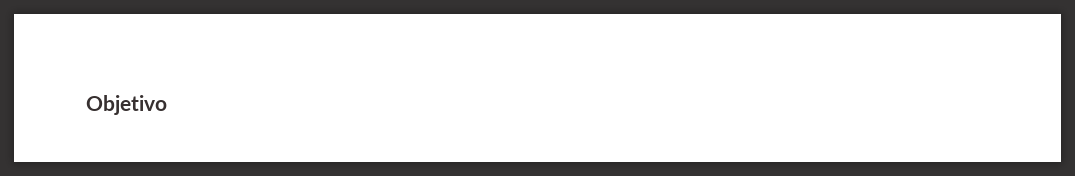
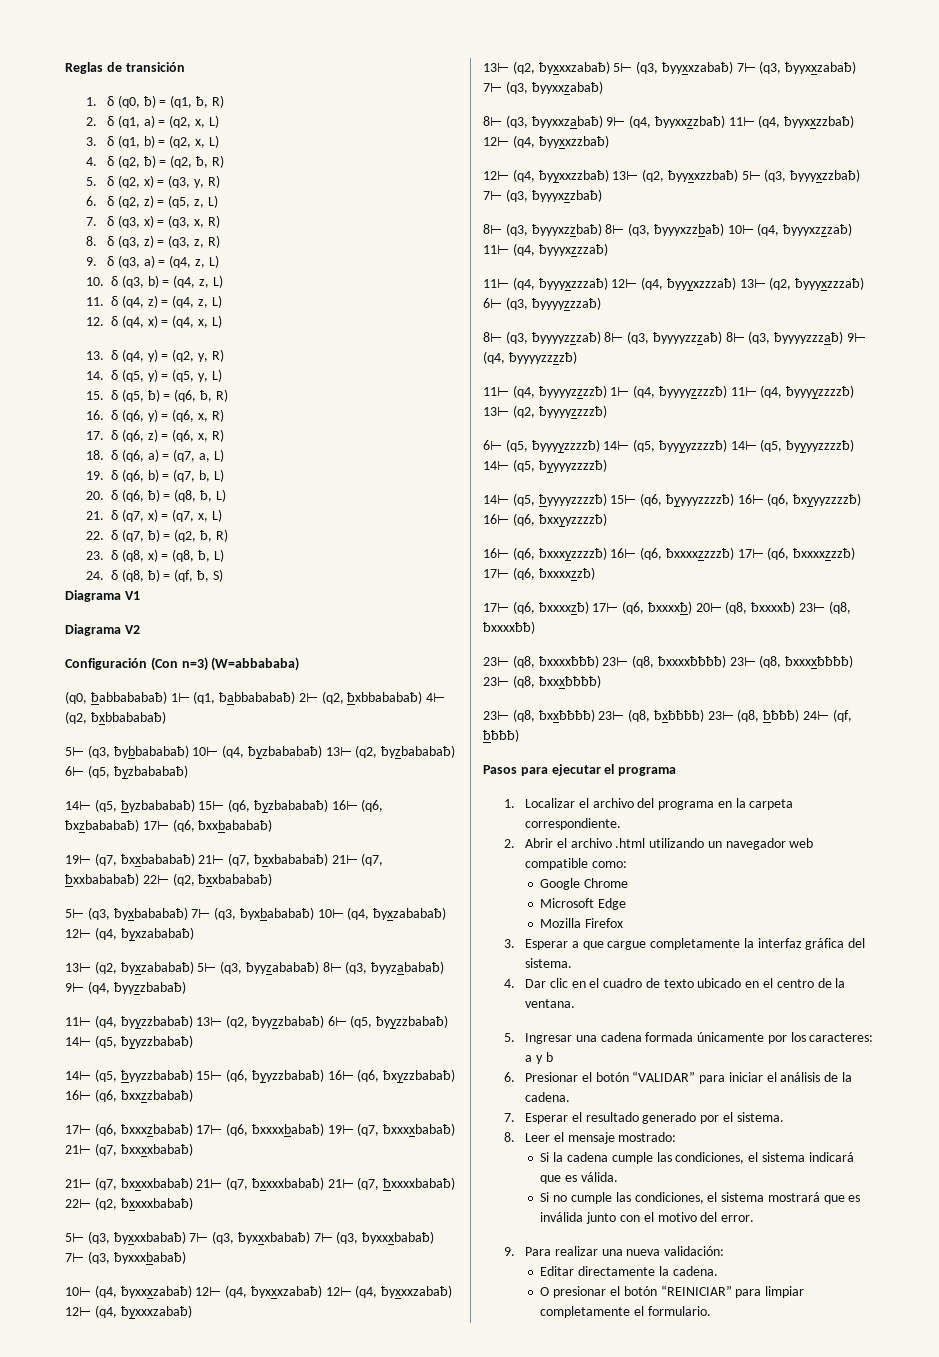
[86,95,167,115] Objetivo -> [65,62,185,74] [86,95,224,108] [86,115,219,128] [86,135,219,148] [86,155,224,168] [86,175,220,188] [86,195,218,208] [86,215,220,228] [86,235,220,248] [86,255,219,268] [86,275,223,288] [86,295,222,308] [86,315,222,328] [86,349,224,362] [86,369,222,382] [86,389,228,402] [86,409,224,422] [86,429,224,442] [86,449,224,462] [86,469,224,482] [86,489,226,502] [86,509,222,522] [86,529,228,542] [86,549,224,562] [86,569,223,582] [65,590,140,602] [65,624,140,636] [65,657,300,671] [65,691,446,704] [65,711,166,724] [65,745,456,758] [65,765,188,778] [65,799,384,812] [65,819,273,832] [65,853,384,866] [65,873,273,886] [65,907,447,920] [65,927,194,940] [65,961,445,974] [65,981,186,994] [65,1015,449,1028] [65,1035,193,1048] [65,1069,456,1082] [65,1089,193,1102] [65,1123,456,1136] [65,1143,193,1156] [65,1177,456,1190] [65,1197,193,1210] [65,1231,435,1244] [65,1251,186,1264] [65,1285,453,1298] [65,1305,192,1318] [483,61,857,74] [483,81,603,94] [483,115,855,128] [483,135,609,148] [483,169,861,182] [483,189,602,202] [483,223,853,236] [483,243,608,256] [483,277,865,290] [483,297,601,310] [483,331,867,344] [483,351,577,364] [483,385,855,398] [483,405,607,418] [483,439,855,452] [483,459,607,472] [483,493,862,506] [483,513,607,526] [483,547,856,560] [483,567,595,580] [483,601,851,614] [483,621,535,634] [483,655,854,668] [483,675,601,688] [483,709,852,722] [483,729,519,742] [483,764,677,776] [504,798,794,810] [525,818,622,830] [504,838,814,850] [525,858,627,870] [540,878,629,890] [540,898,627,910] [540,918,624,928] [504,938,866,950] [525,958,573,968] [504,978,846,988] [525,999,576,1008] [504,1032,874,1044] [525,1052,553,1064] [504,1071,853,1084] [525,1092,571,1102] [504,1112,784,1124] [504,1132,677,1144] [540,1152,854,1164] [540,1172,618,1184] [540,1192,861,1204] [540,1212,755,1224] [504,1246,725,1256] [540,1266,718,1276] [540,1285,805,1298] [540,1306,711,1318] Reglas de transición // 1. δ (q0, ƀ) = (q1, ƀ, R) // 2. δ (q1, a) = (q2, x, L) // 3. δ (q1, b) = (q2, x, L) // 4. δ (q2, ƀ) = (q2, ƀ, R) // 5. δ (q2, x) = (q3, y, R) // 6. δ (q2, z) = (q5, z, L) // 7. δ (q3, x) = (q3, x, R) // 8. δ (q3, z) = (q3, z, R) // 9. δ (q3, a) = (q4, z, L) // 10. δ (q3, b) = (q4, z, L) // 11. δ (q4, z) = (q4, z, L) // 12. δ (q4, x) = (q4, x, L) // 13. δ (q4, y) = (q2, y, R) // 14. δ (q5, y) = (q5, y, L) // 15. δ (q5, ƀ) = (q6, ƀ, R) // 16. δ (q6, y) = (q6, x, R) // 17. δ (q6, z) = (q6, x, R) // 18. δ (q6, a) = (q7, a, L) // 19. δ (q6, b) = (q7, b, L) // 20. δ (q6, ƀ) = (q8, ƀ, L) // 21. δ (q7, x) = (q7, x, L) // 22. δ (q7, ƀ) = (q2, ƀ, R) // 23. δ (q8, x) = (q8, ƀ, L) // 24. δ (q8, ƀ) = (qf, ƀ, S) // Diagrama V1 // Diagrama V2 // Configuración (Con n=3) (W=abbababa) // (q0, ƀabbababaƀ) 1⊢ (q1, ƀabbababaƀ) 2⊢ (q2, ƀxbbababaƀ) 4⊢ (q2, ƀxbbababaƀ) // 5⊢ (q3, ƀybbababaƀ) 10⊢ (q4, ƀyzbababaƀ) 13⊢ (q2, ƀyzbababaƀ) 6⊢ (q5, ƀyzbababaƀ) // 14⊢ (q5, ƀyzbababaƀ) 15⊢ (q6, ƀyzbababaƀ) 16⊢ (q6, ƀxzbababaƀ) 17⊢ (q6, ƀxxbababaƀ) // 19⊢ (q7, ƀxxbababaƀ) 21⊢ (q7, ƀxxbababaƀ) 21⊢ (q7, ƀxxbababaƀ) 22⊢ (q2, ƀxxbababaƀ) // 5⊢ (q3, ƀyxbababaƀ) 7⊢ (q3, ƀyxbababaƀ) 10⊢ (q4, ƀyxzababaƀ) 12⊢ (q4, ƀyxzababaƀ) // 13⊢ (q2, ƀyxzababaƀ) 5⊢ (q3, ƀyyzababaƀ) 8⊢ (q3, ƀyyzababaƀ) 9⊢ (q4, ƀyyzzbabaƀ) // 11⊢ (q4, ƀyyzzbabaƀ) 13⊢ (q2, ƀyyzzbabaƀ) 6⊢ (q5, ƀyyzzbabaƀ) 14⊢ (q5, ƀyyzzbabaƀ) // 14⊢ (q5, ƀyyzzbabaƀ) 15⊢ (q6, ƀyyzzbabaƀ) 16⊢ (q6, ƀxyzzbabaƀ) 16⊢ (q6, ƀxxzzbabaƀ) // 17⊢ (q6, ƀxxxzbabaƀ) 17⊢ (q6, ƀxxxxbabaƀ) 19⊢ (q7, ƀxxxxbabaƀ) 21⊢ (q7, ƀxxxxbabaƀ) // 21⊢ (q7, ƀxxxxbabaƀ) 21⊢ (q7, ƀxxxxbabaƀ) 21⊢ (q7, ƀxxxxbabaƀ) 22⊢ (q2, ƀxxxxbabaƀ) // 5⊢ (q3, ƀyxxxbabaƀ) 7⊢ (q3, ƀyxxxbabaƀ) 7⊢ (q3, ƀyxxxbabaƀ) 7⊢ (q3, ƀyxxxbabaƀ) // 10⊢ (q4, ƀyxxxzabaƀ) 12⊢ (q4, ƀyxxxzabaƀ) 12⊢ (q4, ƀyxxxzabaƀ) 12⊢ (q4, ƀyxxxzabaƀ) // 13⊢ (q2, ƀyxxxzabaƀ) 5⊢ (q3, ƀyyxxzabaƀ) 7⊢ (q3, ƀyyxxzabaƀ) 7⊢ (q3, ƀyyxxzabaƀ) // 8⊢ (q3, ƀyyxxzabaƀ) 9⊢ (q4, ƀyyxxzzbaƀ) 11⊢ (q4, ƀyyxxzzbaƀ) 12⊢ (q4, ƀyyxxzzbaƀ) // 12⊢ (q4, ƀyyxxzzbaƀ) 13⊢ (q2, ƀyyxxzzbaƀ) 5⊢ (q3, ƀyyyxzzbaƀ) 7⊢ (q3, ƀyyyxzzbaƀ) // 8⊢ (q3, ƀyyyxzzbaƀ) 8⊢ (q3, ƀyyyxzzbaƀ) 10⊢ (q4, ƀyyyxzzzaƀ) 11⊢ (q4, ƀyyyxzzzaƀ) // 11⊢ (q4, ƀyyyxzzzaƀ) 12⊢ (q4, ƀyyyxzzzaƀ) 13⊢ (q2, ƀyyyxzzzaƀ) 6⊢ (q3, ƀyyyyzzzaƀ) // 8⊢ (q3, ƀyyyyzzzaƀ) 8⊢ (q3, ƀyyyyzzzaƀ) 8⊢ (q3, ƀyyyyzzzaƀ) 9⊢ (q4, ƀyyyyzzzzƀ) // 11⊢ (q4, ƀyyyyzzzzƀ) 1⊢ (q4, ƀyyyyzzzzƀ) 11⊢ (q4, ƀyyyyzzzzƀ) 13⊢ (q2, ƀyyyyzzzzƀ) // 6⊢ (q5, ƀyyyyzzzzƀ) 14⊢ (q5, ƀyyyyzzzzƀ) 14⊢ (q5, ƀyyyyzzzzƀ) 14⊢ (q5, ƀyyyyzzzzƀ) // 14⊢ (q5, ƀyyyyzzzzƀ) 15⊢ (q6, ƀyyyyzzzzƀ) 16⊢ (q6, ƀxyyyzzzzƀ) 16⊢ (q6, ƀxxyyzzzzƀ) // 16⊢ (q6, ƀxxxyzzzzƀ) 16⊢ (q6, ƀxxxxzzzzƀ) 17⊢ (q6, ƀxxxxzzzƀ) 17⊢ (q6, ƀxxxxzzƀ) // 17⊢ (q6, ƀxxxxzƀ) 17⊢ (q6, ƀxxxxƀ) 20⊢ (q8, ƀxxxxƀ) 23⊢ (q8, ƀxxxxƀƀ) // 23⊢ (q8, ƀxxxxƀƀƀ) 23⊢ (q8, ƀxxxxƀƀƀƀ) 23⊢ (q8, ƀxxxxƀƀƀƀ) 23⊢ (q8, ƀxxxƀƀƀƀ) // 23⊢ (q8, ƀxxƀƀƀƀ) 23⊢ (q8, ƀxƀƀƀƀ) 23⊢ (q8, ƀƀƀƀ) 24⊢ (qf, ƀƀƀƀ) // Pasos para ejecutar el programa // 1. Localizar el archivo del programa en la carpeta correspondiente. // 2. Abrir el archivo .html utilizando un navegador web compatible como: // Google Chrome // Microsoft Edge // Mozilla Firefox // 3. Esperar a que cargue completamente la interfaz gráfica del sistema. // 4. Dar clic en el cuadro de texto ubicado en el centro de la ventana. // 5. Ingresar una cadena formada únicamente por los caracteres: a y b // 6. Presionar el botón “VALIDAR” para iniciar el análisis de la cadena. // 7. Esperar el resultado generado por el sistema. // 8. Leer el mensaje mostrado: // Si la cadena cumple las condiciones, el sistema indicará que es válida. // Si no cumple las condiciones, el sistema mostrará que es inválida junto con el motivo del error. // 9. Para realizar una nueva validación: // Editar directamente la cadena. // O presionar el botón “REINICIAR” para limpiar completamente el formulario.

